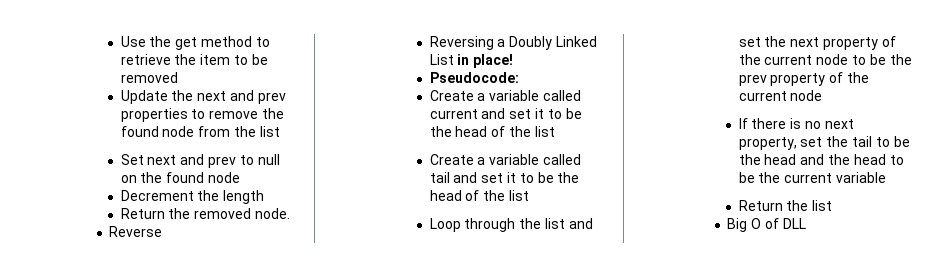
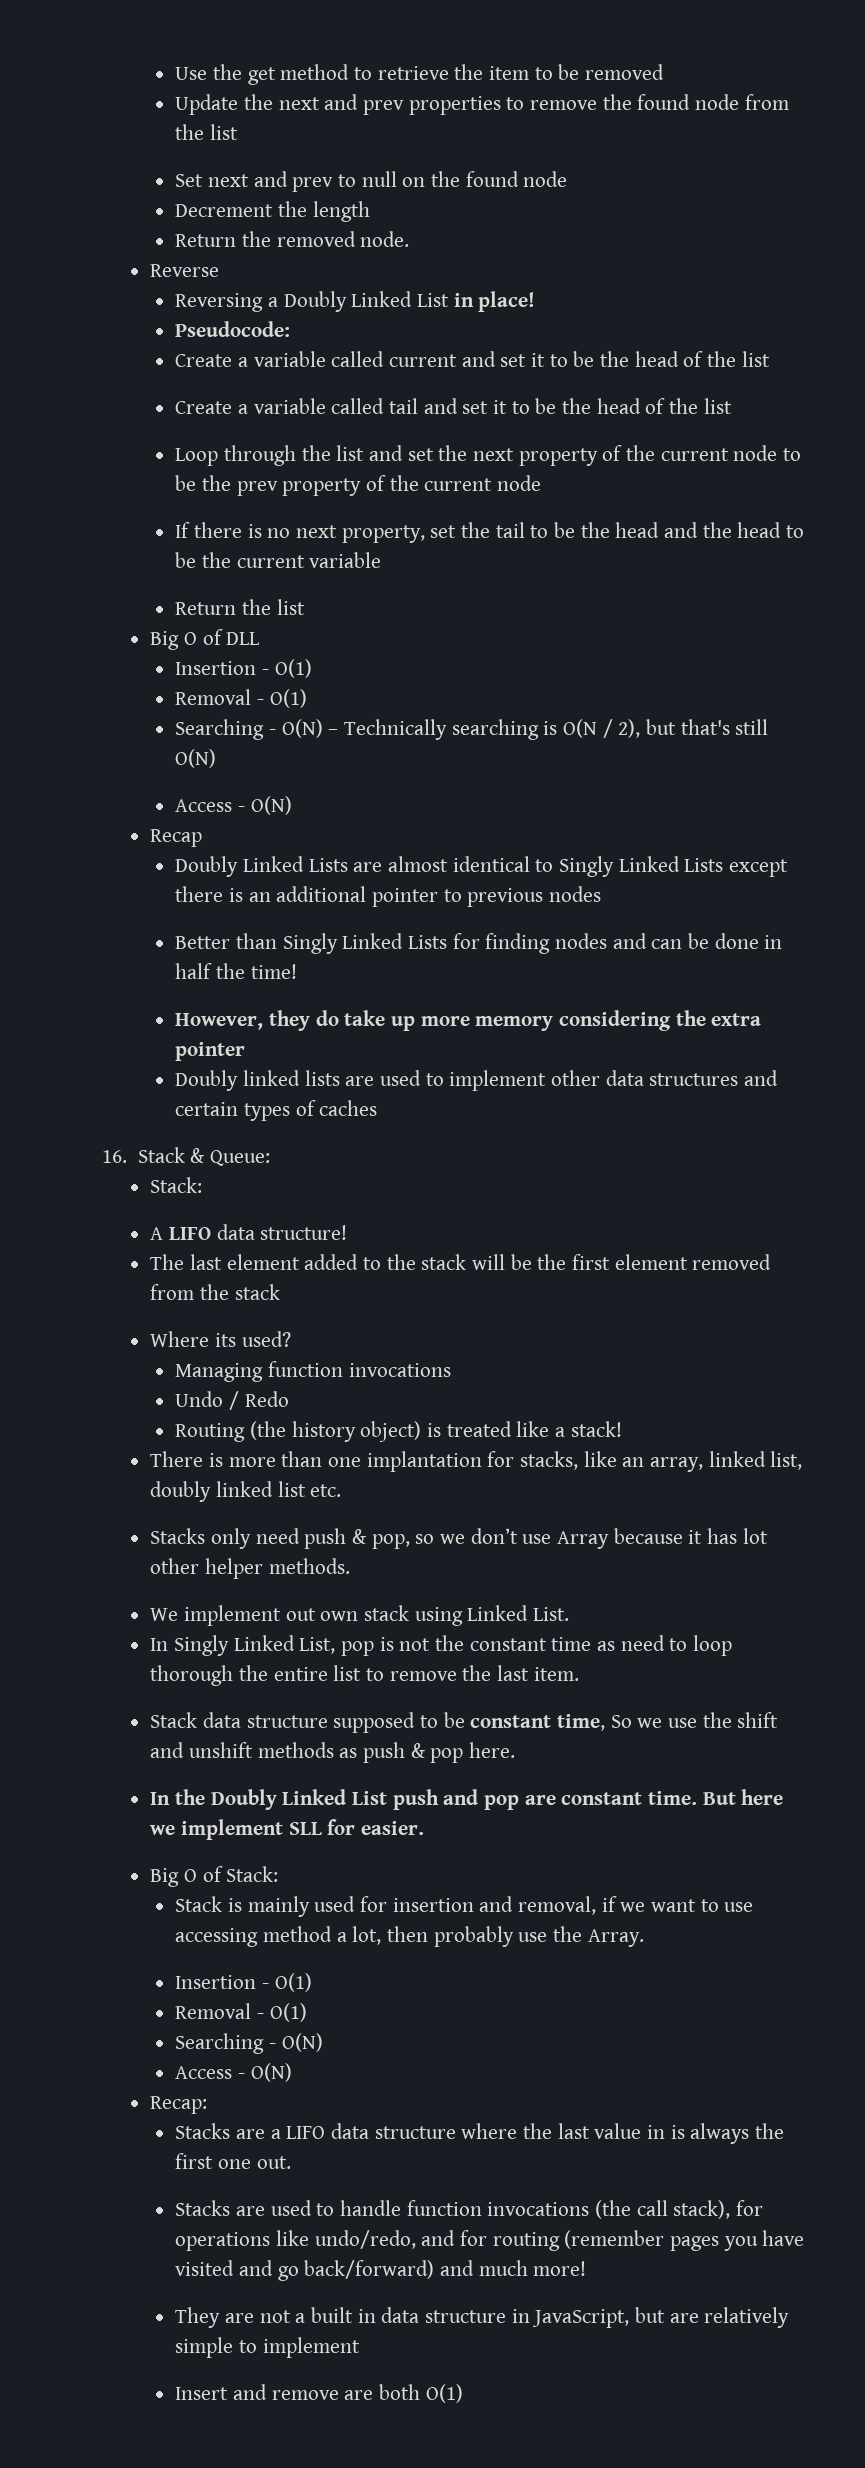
(806, 223) none -> [175,659,312,678] [175,689,307,708] [175,719,769,740] [175,749,217,768] [175,796,292,815] [150,829,203,847] [175,856,789,877] [175,886,602,907] [175,933,783,954] [175,963,297,979] [175,1010,762,1031] [175,1042,246,1061] [175,1070,779,1091] [175,1100,378,1121] [102,1147,270,1166] [150,1177,203,1193] [150,1224,348,1240] [150,1254,772,1270] [150,1284,280,1300] [150,1331,291,1347] [175,1361,451,1382] [175,1391,289,1410] [175,1421,622,1442] [150,1451,803,1472] [150,1481,342,1502] [150,1528,768,1549] [150,1558,350,1579] [150,1605,570,1626] [150,1635,733,1656] [150,1665,579,1686] [150,1712,779,1733] [150,1742,516,1763] [150,1789,784,1810] [150,1819,424,1840] [150,1866,279,1887] [175,1896,754,1917] [175,1926,644,1947] [175,1973,312,1992] [175,2003,307,2022] [175,2033,323,2054] [175,2063,292,2082] [150,2096,208,2114] [175,2123,785,2144] [175,2153,291,2169] [175,2200,764,2219] [175,2230,805,2251] [175,2260,587,2281] [175,2307,790,2328] [175,2337,360,2358] [175,2384,463,2403] // Insertion - O(1) // Removal - O(1) // Searching - O(N) – Technically searching is O(N / 2), but that's still O(N) // Access - O(N) // Recap // Doubly Linked Lists are almost identical to Singly Linked Lists except there is an additional pointer to previous nodes // Better than Singly Linked Lists for finding nodes and can be done in half the time! // However, they do take up more memory considering the extra pointer // Doubly linked lists are used to implement other data structures and certain types of caches // 16. Stack & Queue: // Stack: // A LIFO data structure! // The last element added to the stack will be the first element removed from the stack // Where its used? // Managing function invocations // Undo / Redo // Routing (the history object) is treated like a stack! // There is more than one implantation for stacks, like an array, linked list, doubly linked list etc. // Stacks only need push & pop, so we don’t use Array because it has lot other helper methods. // We implement out own stack using Linked List. // In Singly Linked List, pop is not the constant time as need to loop thorough the entire list to remove the last item. // Stack data structure supposed to be constant time, So we use the shift and unshift methods as push & pop here. // In the Doubly Linked List push and pop are constant time. But here we implement SLL for easier. // Big O of Stack: // Stack is mainly used for insertion and removal, if we want to use accessing method a lot, then probably use the Array. // Insertion - O(1) // Removal - O(1) // Searching - O(N) // Access - O(N) // Recap: // Stacks are a LIFO data structure where the last value in is always the first one out. // Stacks are used to handle function invocations (the call stack), for operations like undo/redo, and for routing (remember pages you have visited and go back/forward) and much more! // They are not a built in data structure in JavaScript, but are relatively simple to implement // Insert and remove are both O(1)

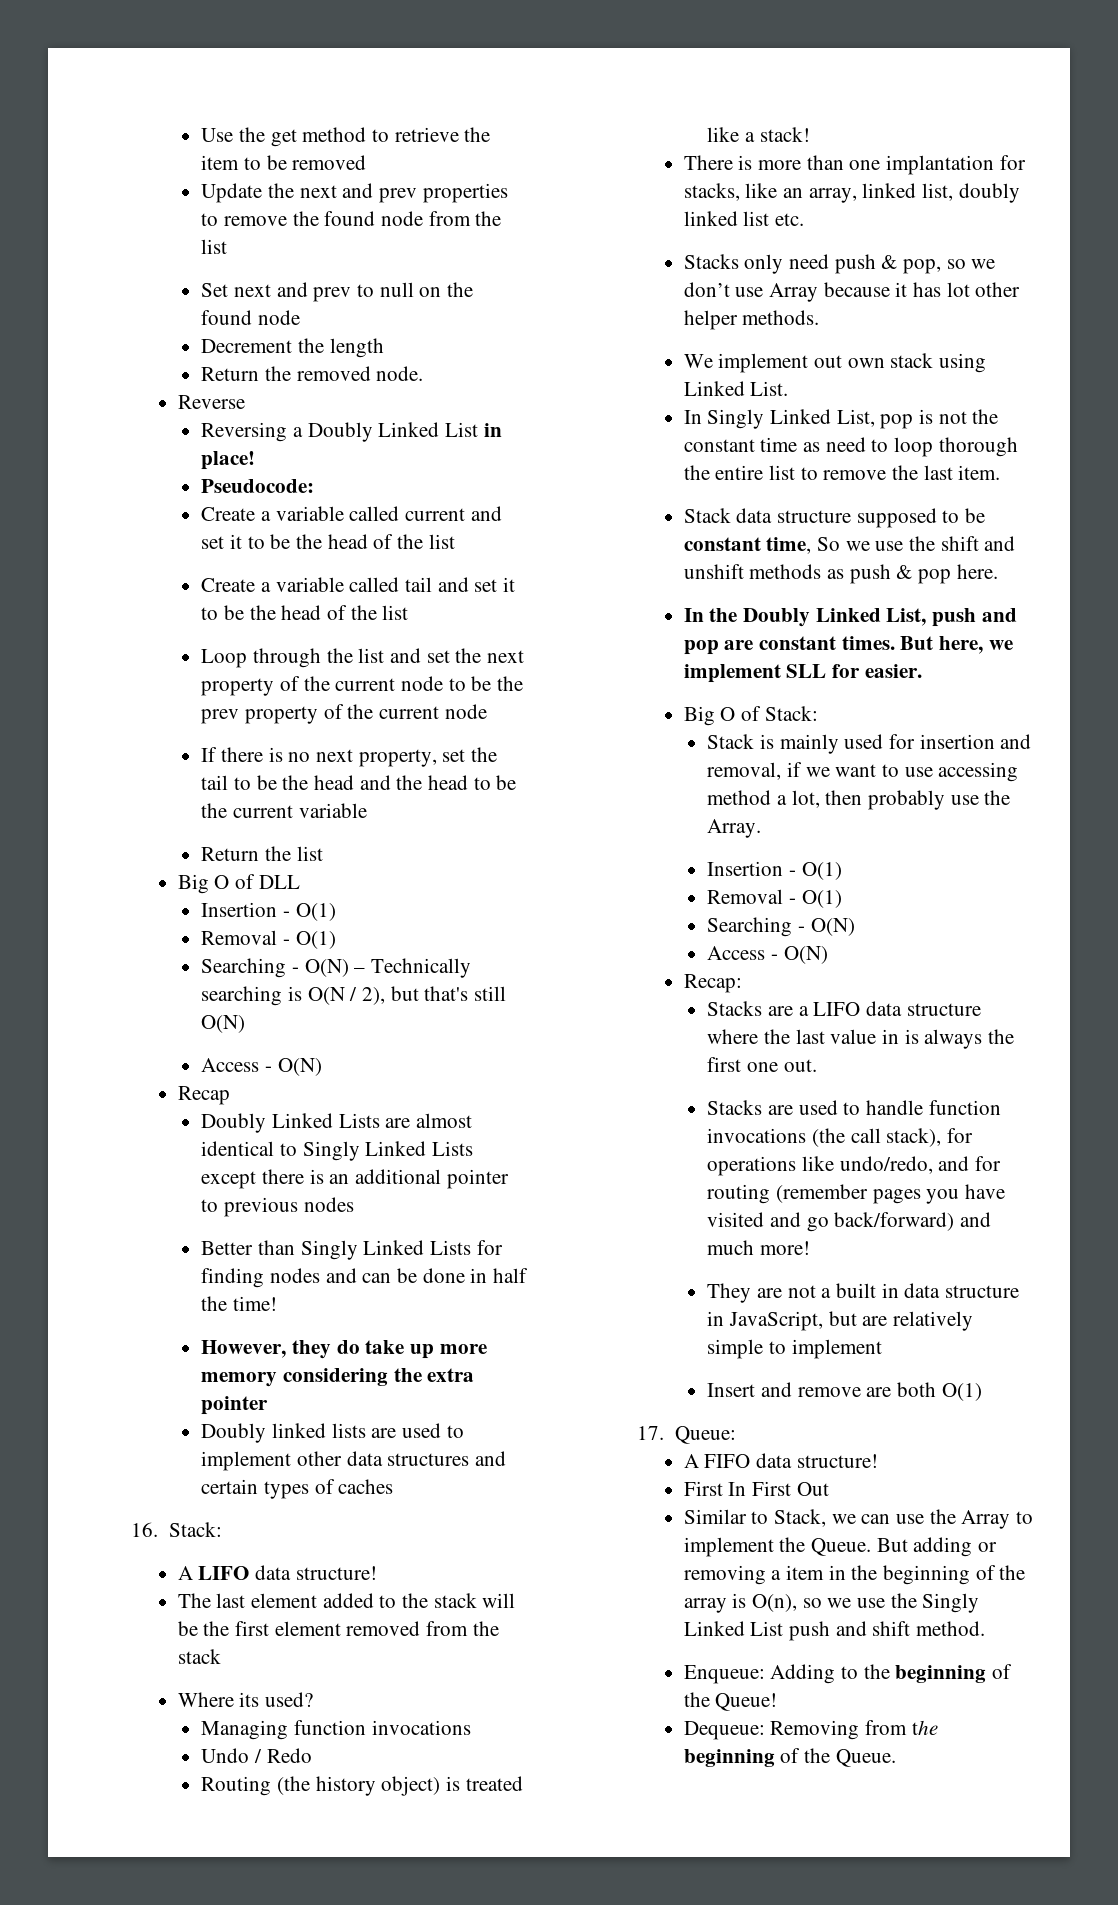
[137,1147,270,1166] Stack & Queue: // -> (159, 1529) none
[351,1791,387,1805] List -> [886,608,927,626] List,
[648,1789,784,1805] time. But here -> [841,636,984,654] times. But here,
(463, 2393) none -> [637,1426,736,1444] [683,1453,878,1468] [683,1481,829,1496] [683,1509,1034,1529] [683,1537,998,1557] [683,1565,1026,1585] [683,1593,980,1613] [683,1621,986,1641] [683,1664,1013,1684] [683,1692,778,1711] [683,1720,938,1740] [683,1748,896,1767] // 17. Queue: // A FIFO data structure! // First In First Out // Similar to Stack, we can use the Array to implement the Queue. But adding or removing a item in the beginning of the array is O(n), so we use the Singly Linked List push and shift method. // Enqueue: Adding to the beginning of the Queue! // Dequeue: Removing from the beginning of the Queue.

